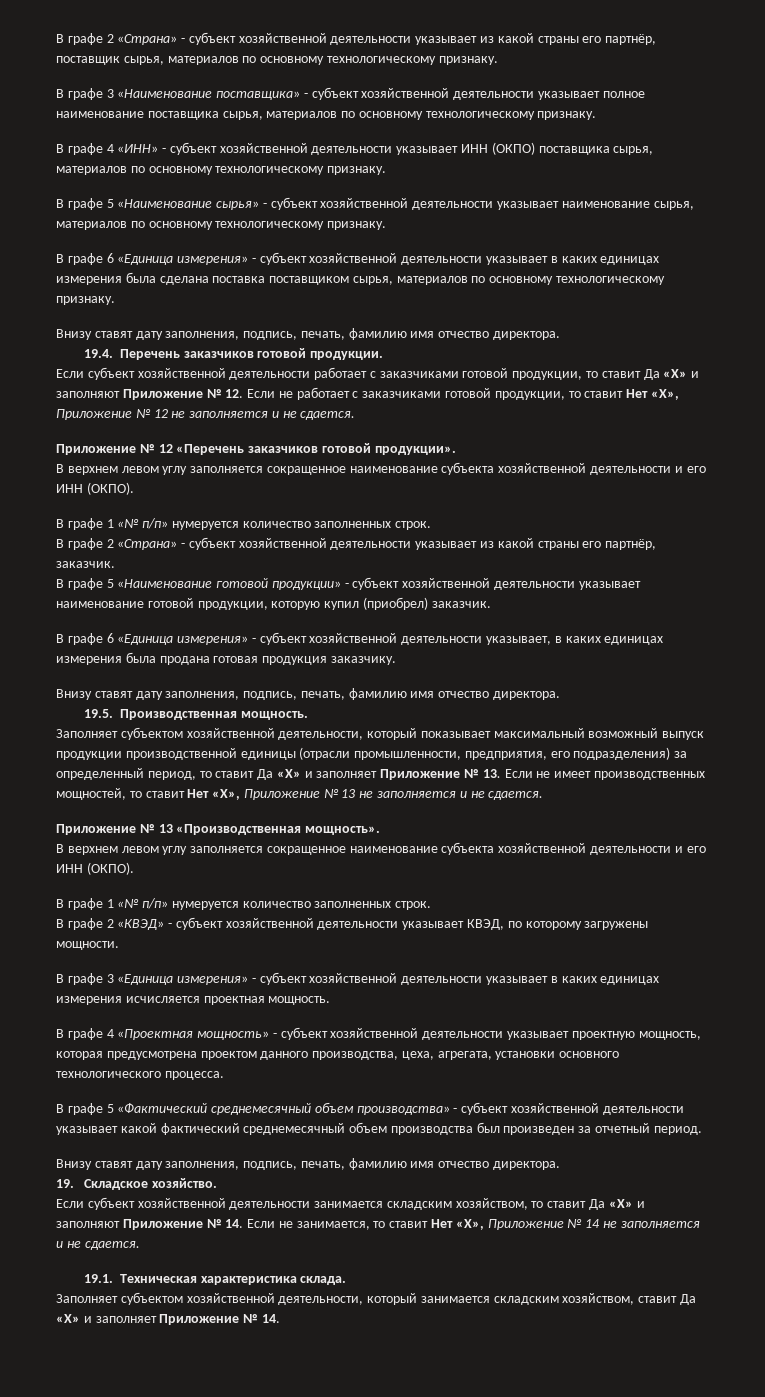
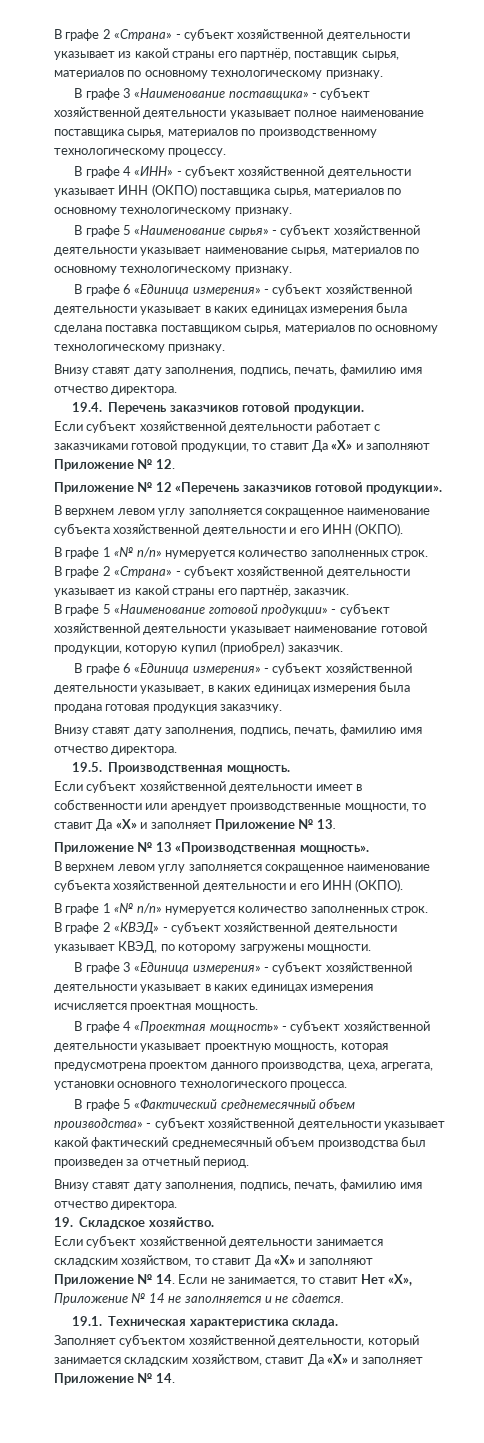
[358,111,597,120] основному технологическому признаку. -> [258,129,377,138] [54,148,227,157] производственному технологическому процессу.
[247,387,679,400] [56,409,356,420] Если не работает с заказчиками готовой продукции, то ставит Нет «Х», Приложение № 12 не заполняется и не сдается. -> (175, 464) none
[56,727,705,740] [56,747,688,760] [56,768,196,780] Заполняет субъектом хозяйственной деятельности, который показывает максимальный возможный выпуск продукции производственной единицы (отрасли промышленности, предприятия, его подразделения) за определенный период, -> [54,780,362,793] [54,799,409,812] Если субъект хозяйственной деятельности имеет в собственности или арендует производственные мощности,
[504,769,705,780] [56,788,544,800] Если не имеет производственных мощностей, то ставит Нет «Х», Приложение № 13 не заполняется и не сдается. -> (336, 824) none

